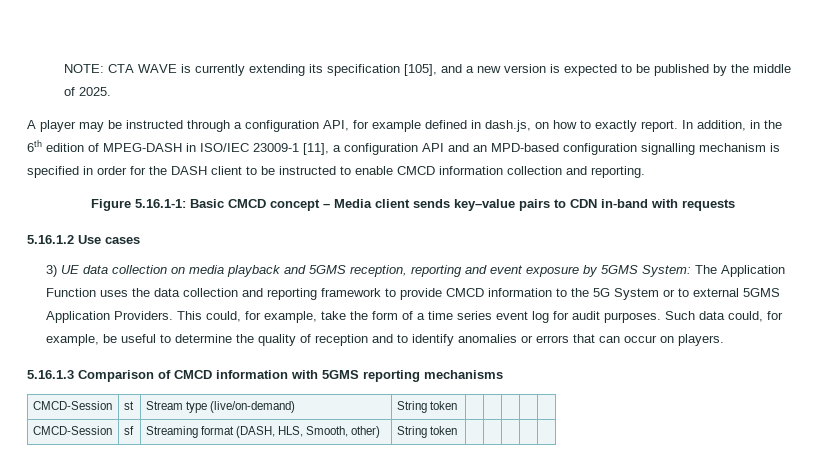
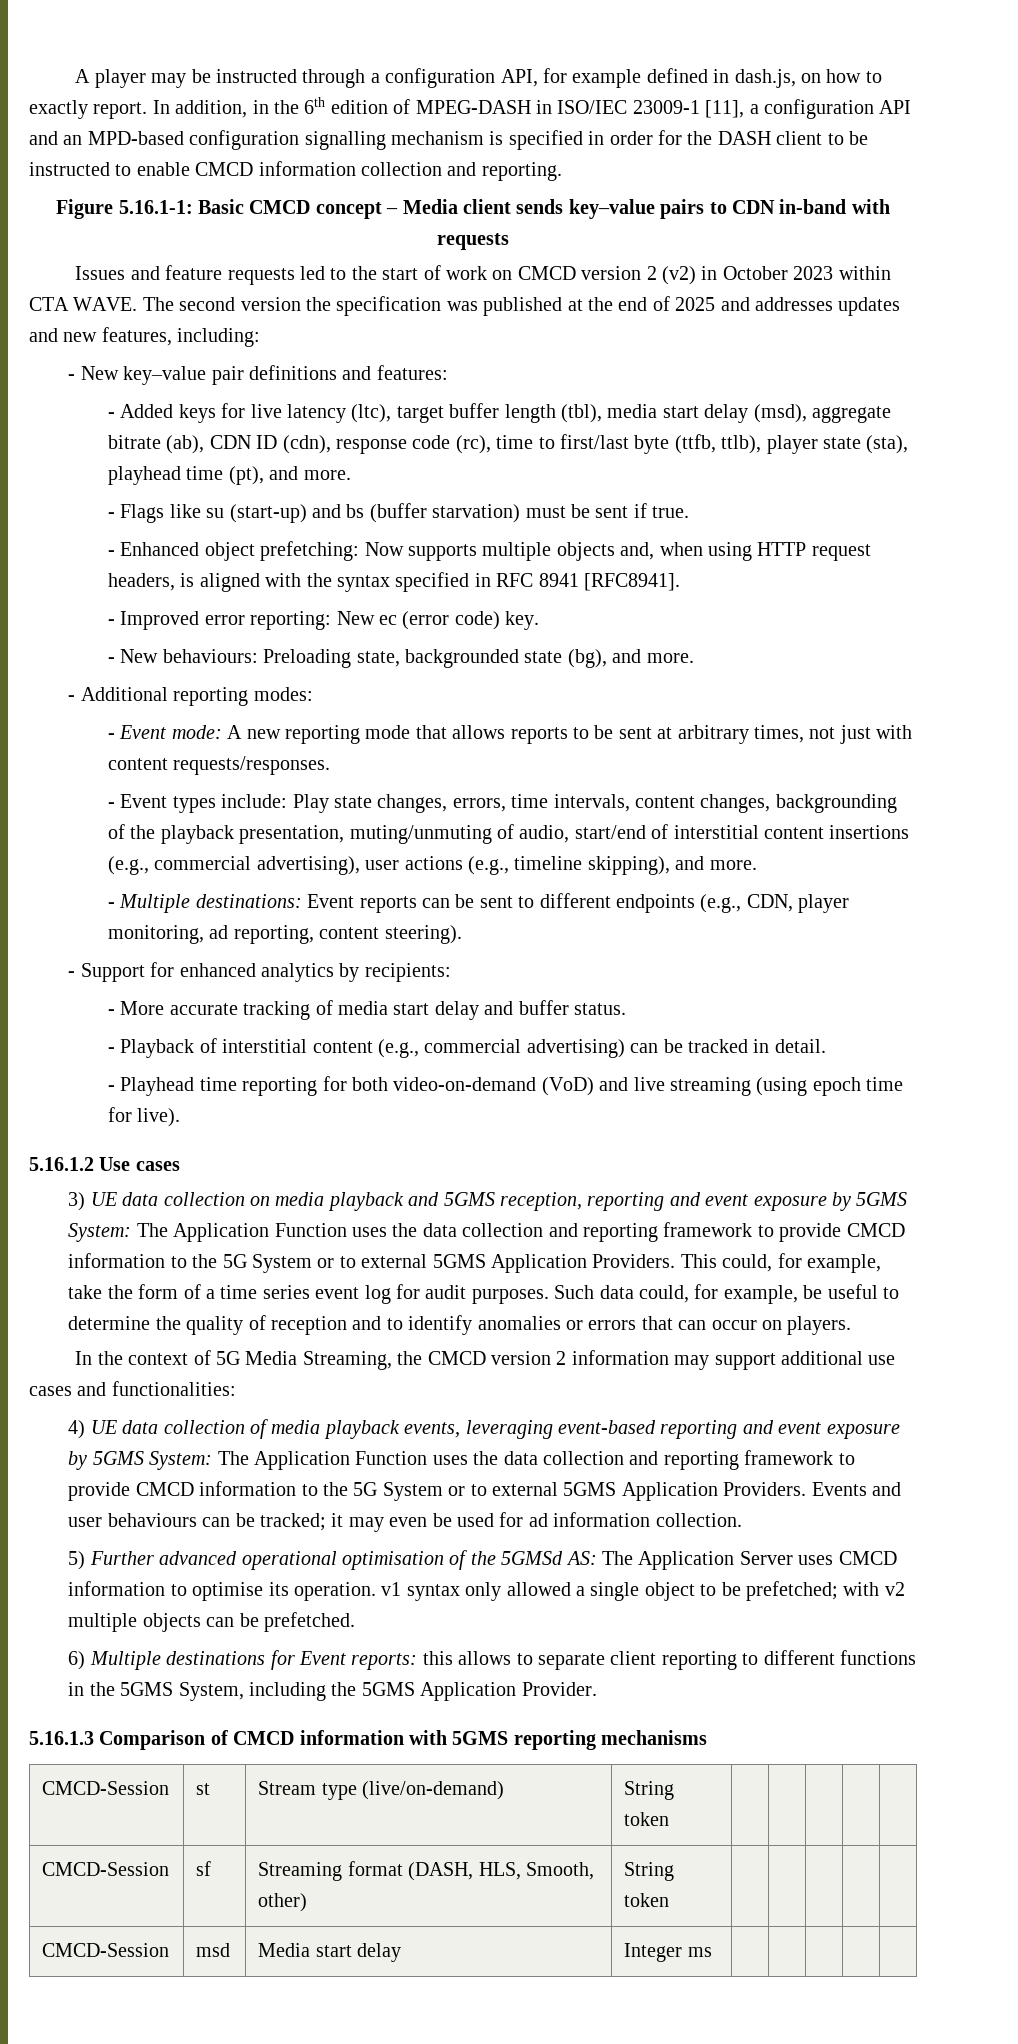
[64,64,792,76] [64,87,112,96] NOTE: CTA WAVE is currently extending its specification [105], and a new version is expected to be published by the middle of 2025. // -> (75, 76) none
(735, 205) none -> [75,265,891,285] [29,296,901,316] [29,327,261,347] [68,365,448,385] [107,403,891,423] [107,434,909,454] [107,466,351,485] [107,503,690,523] [107,541,871,561] [107,572,680,592] [107,611,540,630] [107,649,694,668] [68,687,313,706] [107,725,913,744] [107,756,331,775] [107,794,897,813] [107,824,910,844] [107,856,757,875] [107,893,850,913] [107,925,462,944] [68,962,451,982] [107,1000,626,1020] [107,1038,826,1058] [107,1076,904,1096] [107,1107,181,1127] // Issues and feature requests led to the start of work on CMCD version 2 (v2) in October 2023 within CTA WAVE. The second version the specification was published at the end of 2025 and addresses updates and new features, including: // - New key–value pair definitions and features: // - Added keys for live latency (ltc), target buffer length (tbl), media start delay (msd), aggregate bitrate (ab), CDN ID (cdn), response code (rc), time to first/last byte (ttfb, ttlb), player state (sta), playhead time (pt), and more. // - Flags like su (start-up) and bs (buffer starvation) must be sent if true. // - Enhanced object prefetching: Now supports multiple objects and, when using HTTP request headers, is aligned with the syntax specified in RFC 8941 [RFC8941]. // - Improved error reporting: New ec (error code) key. // - New behaviours: Preloading state, backgrounded state (bg), and more. // - Additional reporting modes: // - Event mode: A new reporting mode that allows reports to be sent at arbitrary times, not just with content requests/responses. // - Event types include: Play state changes, errors, time intervals, content changes, backgrounding of the playback presentation, muting/unmuting of audio, start/end of interstitial content insertions (e.g., commercial advertising), user actions (e.g., timeline skipping), and more. // - Multiple destinations: Event reports can be sent to different endpoints (e.g., CDN, player monitoring, ad reporting, content steering). // - Support for enhanced analytics by recipients: // - More accurate tracking of media start delay and buffer status. // - Playback of interstitial content (e.g., commercial advertising) can be tracked in detail. // - Playhead time reporting for both video-on-demand (VoD) and live streaming (using epoch time for live).
(724, 340) none -> [75,1350,896,1370] [29,1381,236,1396] [68,1419,900,1439] [68,1450,855,1470] [68,1481,902,1501] [68,1512,742,1532] [68,1550,897,1570] [68,1581,905,1601] [68,1612,356,1632] [68,1650,917,1670] [68,1682,597,1701] // In the context of 5G Media Streaming, the CMCD version 2 information may support additional use cases and functionalities: // 4) UE data collection of media playback events, leveraging event-based reporting and event exposure by 5GMS System: The Application Function uses the data collection and reporting framework to provide CMCD information to the 5G System or to external 5GMS Application Providers. Events and user behaviours can be tracked; it may even be used for ad information collection. // 5) Further advanced operational optimisation of the 5GMSd AS: The Application Server uses CMCD information to optimise its operation. v1 syntax only allowed a single object to be prefetched; with v2 multiple objects can be prefetched. // 6) Multiple destinations for Event reports: this allows to separate client reporting to different functions in the 5GMS System, including the 5GMS Application Provider.
(457, 430) none -> [42,1943,170,1957] [196,1943,231,1957] [258,1943,402,1962] [624,1943,712,1962] // CMCD-Session | msd | Media start delay | Integer ms | | | | |

